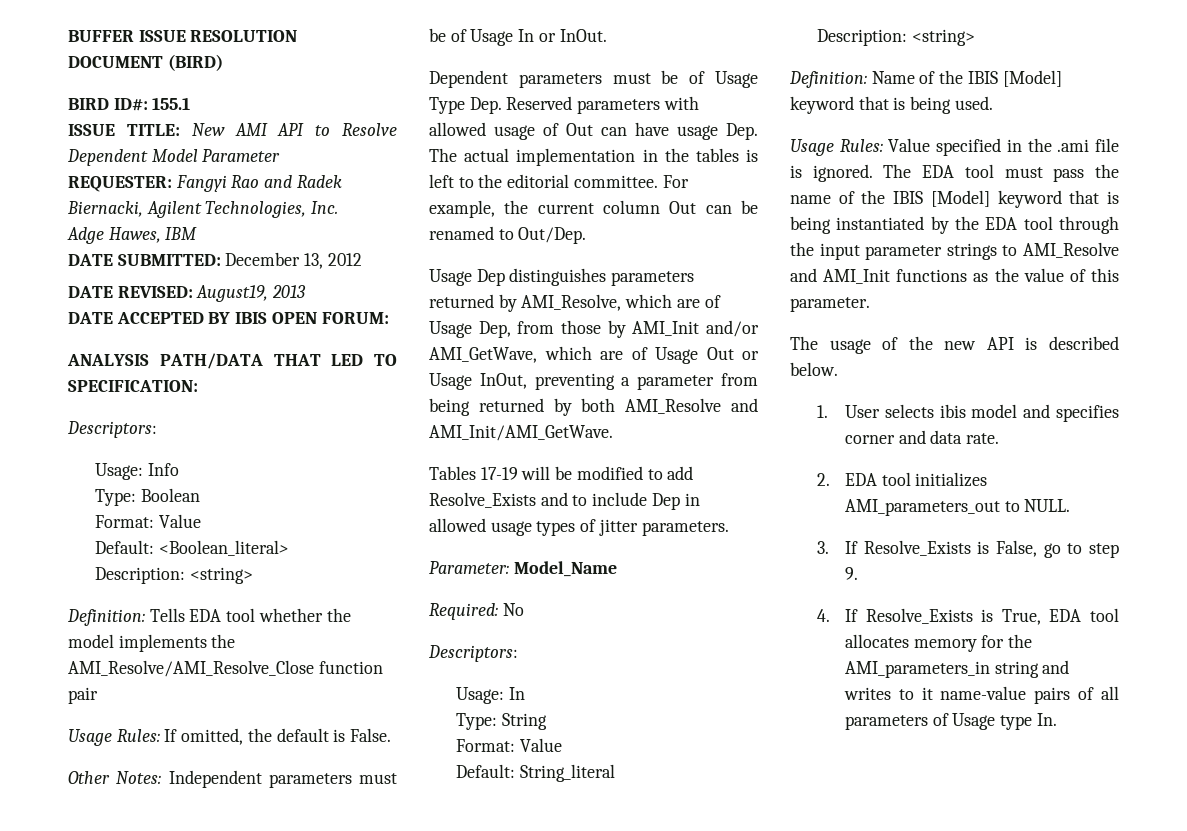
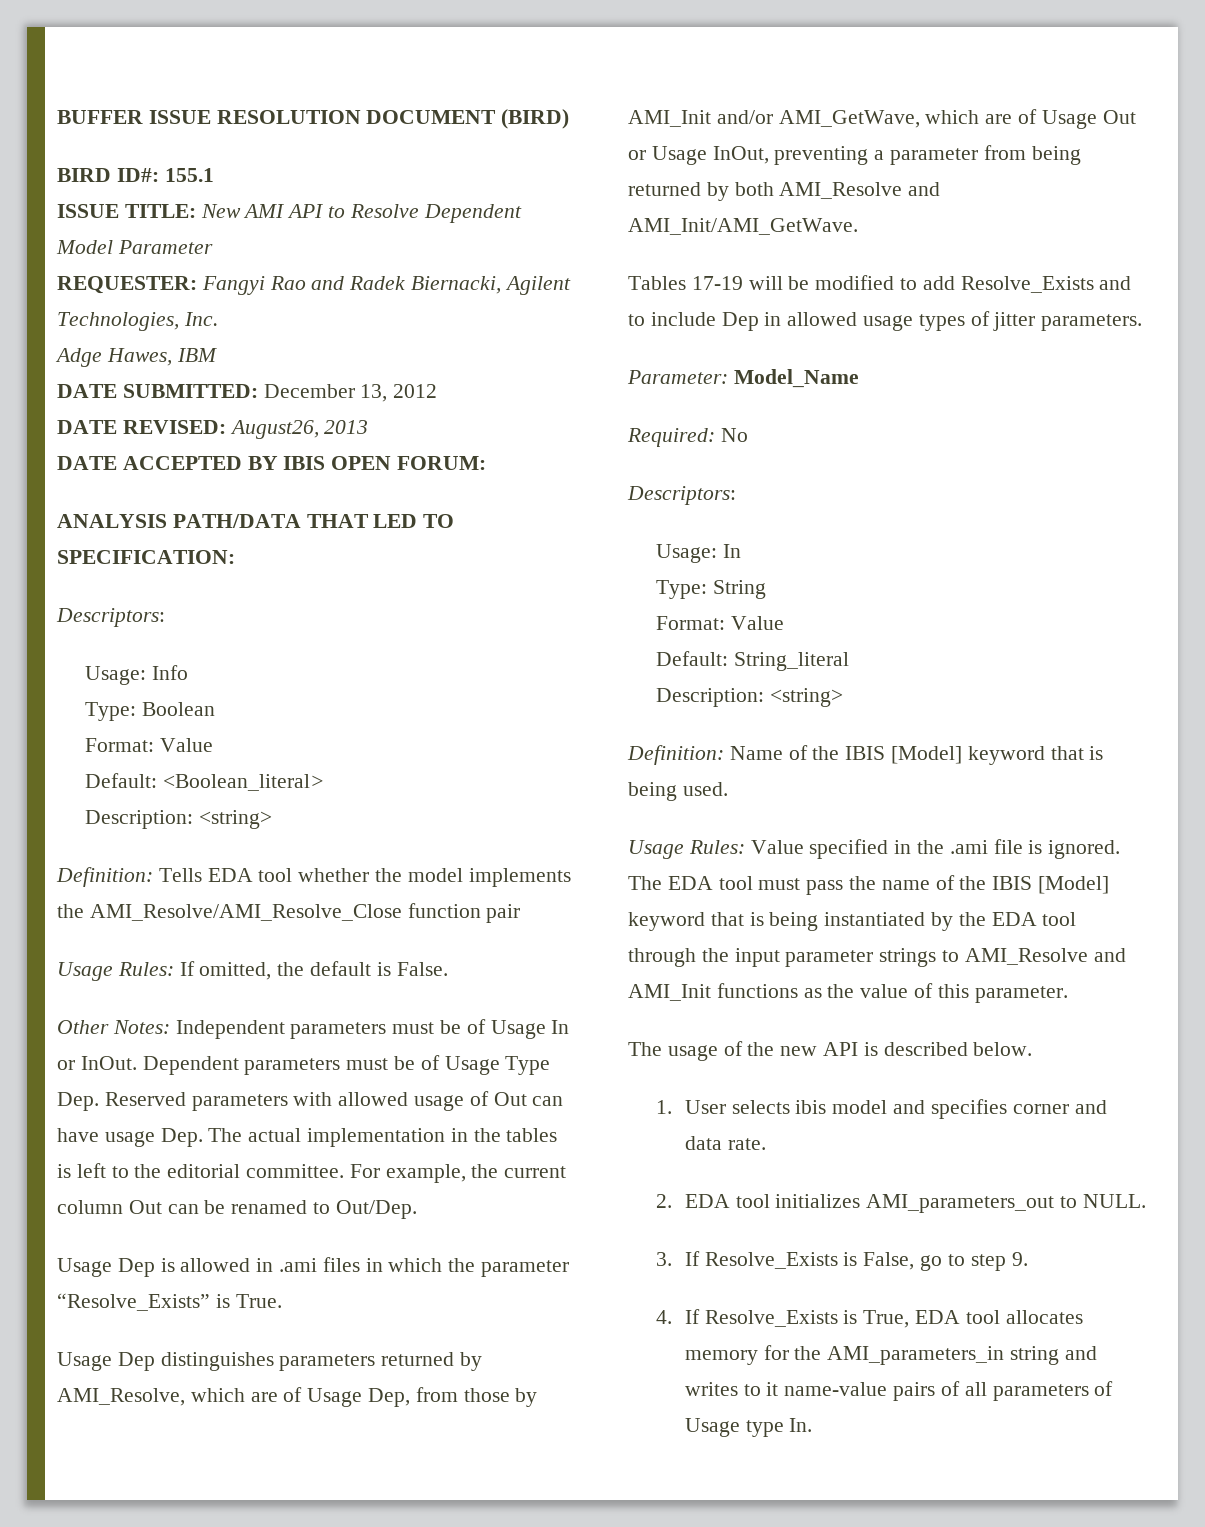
[196,285,269,302] August19, -> [229,420,319,439] August26,
(607, 35) // -> (137, 1063) none
(587, 235) none -> [57,1257,570,1277] [57,1293,282,1311] // Usage Dep is allowed in .ami files in which the parameter “Resolve_Exists” is True.

